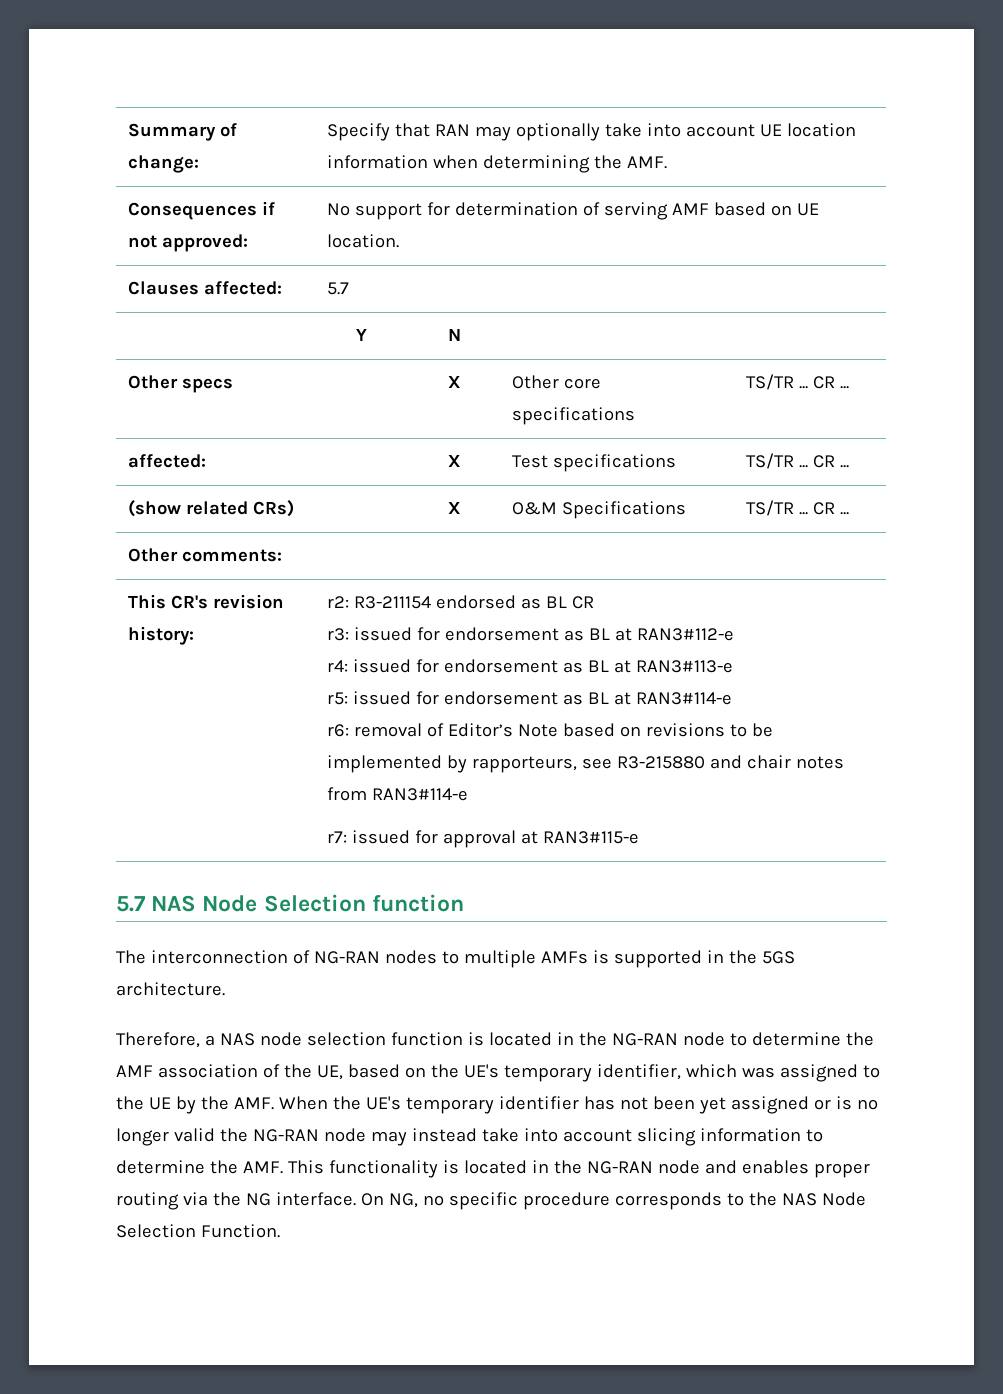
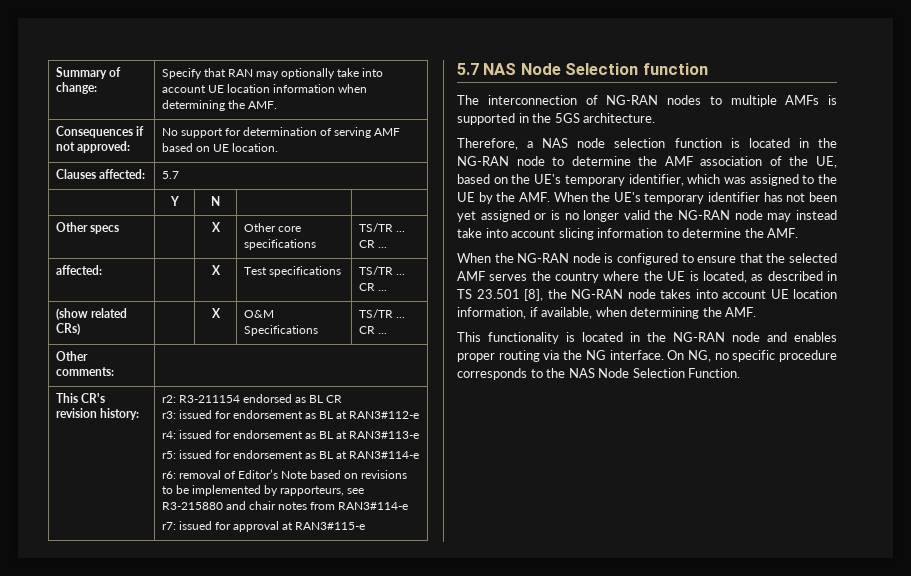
(283, 1167) none -> [457,253,837,265] [457,271,837,283] [457,289,837,301] [457,307,757,319] // When the NG-RAN node is configured to ensure that the selected AMF serves the country where the UE is located, as described in TS 23.501 [8], the NG-RAN node takes into account UE location information, if available, when determining the AMF. //

